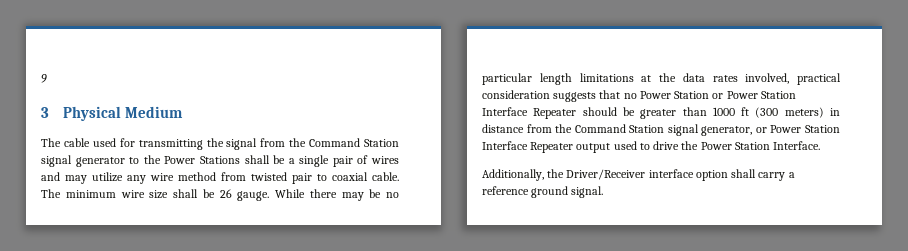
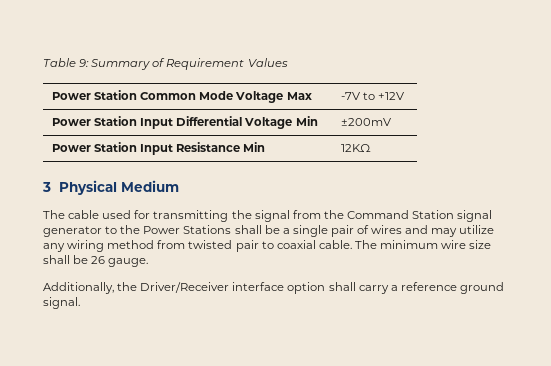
[41,74,47,83] 9 -> [43,58,288,70] [52,90,312,103] [341,92,405,100] [52,116,318,129] [341,118,392,126] [52,142,266,155] [341,144,372,152] Table 9: Summary of Requirement Values // Power Station Common Mode Voltage Max | -7V to +12V // Power Station Input Differential Voltage Min | ±200mV // Power Station Input Resistance Min | 12KΩ
[150,173,174,181] wire -> [67,240,105,252] wiring
[275,189,399,201] [482,73,841,85] [482,90,796,102] [482,107,840,119] [482,124,840,136] [482,141,821,153] While there may be no particular length limitations at the data rates involved, practical consideration suggests that no Power Station or Power Station Interface Repeater should be greater than 1000 ft (300 meters) in distance from the Command Station signal generator, or Power Station Interface Repeater output used to drive the Power Station Interface. -> (149, 262) none

